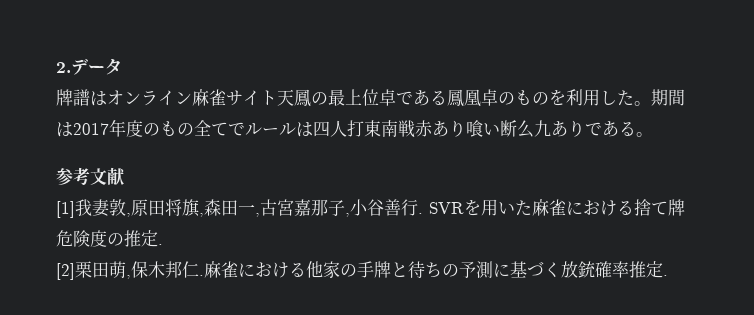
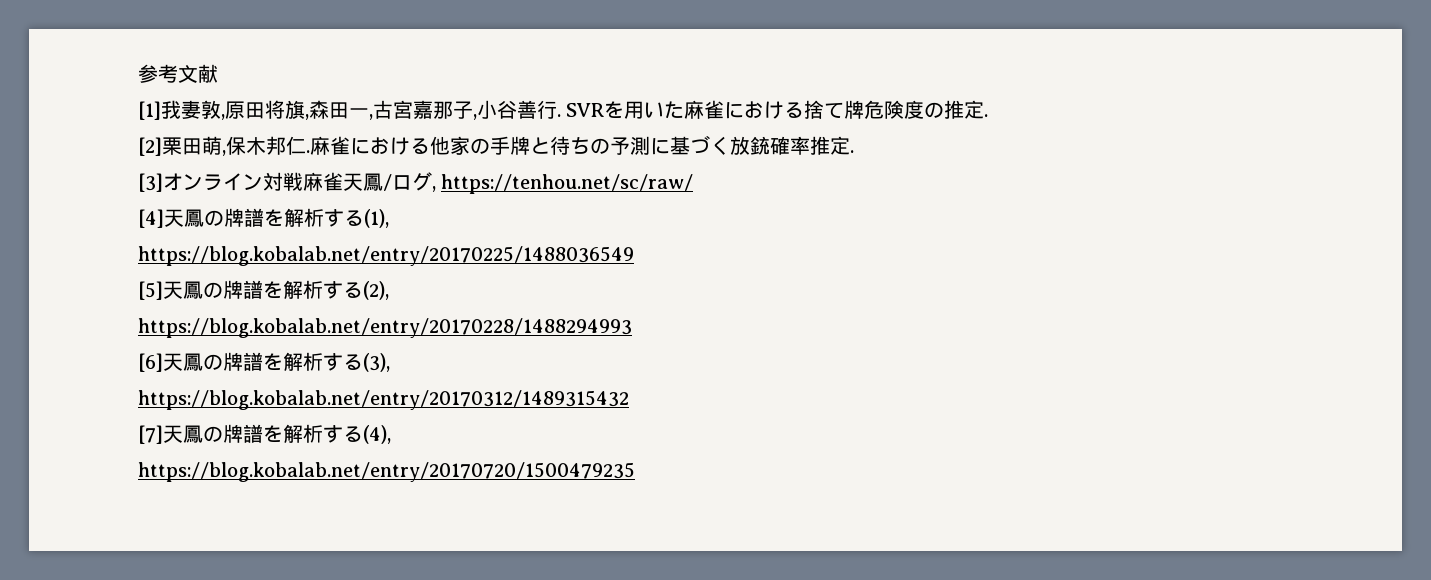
[56,58,122,75] [56,89,685,107] [56,119,653,138] 2.データ // 牌譜はオンライン麻雀サイト天鳳の最上位卓である鳳凰卓のものを利用した。期間は2017年度のもの全てでルールは四人打東南戦赤あり喰い断么九ありである。 // -> (138, 73) none
(668, 275) none -> [138,172,694,194] [138,208,389,228] [138,246,634,266] [138,280,389,300] [138,318,632,338] [138,352,390,372] [138,390,629,410] [138,424,391,444] [138,462,635,482] // [3]オンライン対戦麻雀天鳳/ログ, https://tenhou.net/sc/raw/ // [4]天鳳の牌譜を解析する(1), // https://blog.kobalab.net/entry/20170225/1488036549 // [5]天鳳の牌譜を解析する(2), // https://blog.kobalab.net/entry/20170228/1488294993 // [6]天鳳の牌譜を解析する(3), // https://blog.kobalab.net/entry/20170312/1489315432 // [7]天鳳の牌譜を解析する(4), // https://blog.kobalab.net/entry/20170720/1500479235

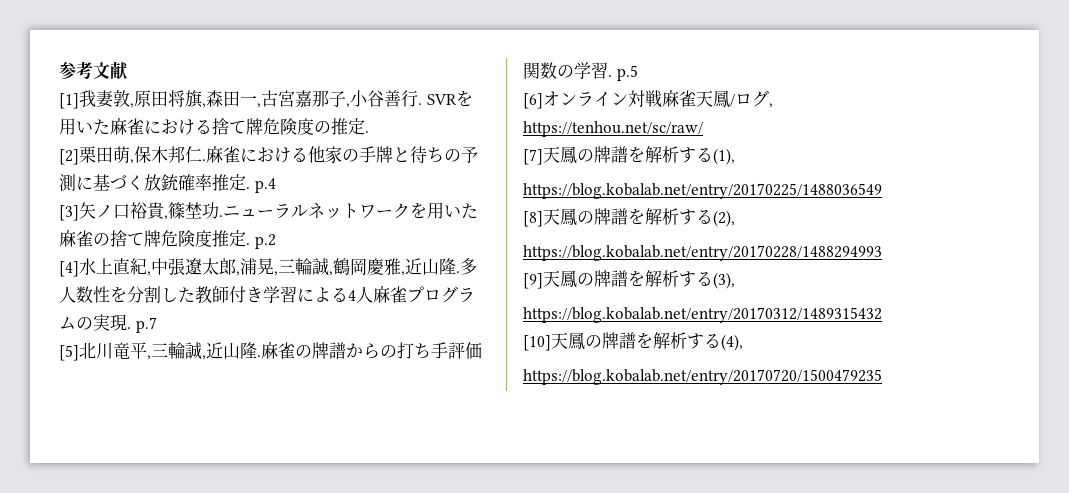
(854, 151) none -> [254,178,276,193] p.4
(163, 182) none -> [79,202,478,220] [59,230,276,249] [59,258,477,277] [59,286,475,304] [59,314,157,333] [59,342,482,361] [523,62,638,81] [523,93,543,109] 矢ノ口裕貴,篠埜功.ニューラルネットワークを用いた麻雀の捨て牌危険度推定. p.2 // [4]水上直紀,中張遼太郎,浦晃,三輪誠,鶴岡慶雅,近山隆.多人数性を分割した教師付き学習による4人麻雀プログラムの実現. p.7 // [5]北川竜平,三輪誠,近山隆.麻雀の牌譜からの打ち手評価関数の学習. p.5 // [6]
[138,209,164,228] [4] -> [523,149,543,165] [7]
[138,281,163,300] [5] -> [523,211,543,227] [8]
[138,353,163,372] [6] -> [523,273,543,289] [9]
[138,425,163,444] [7] -> [523,335,551,351] [10]

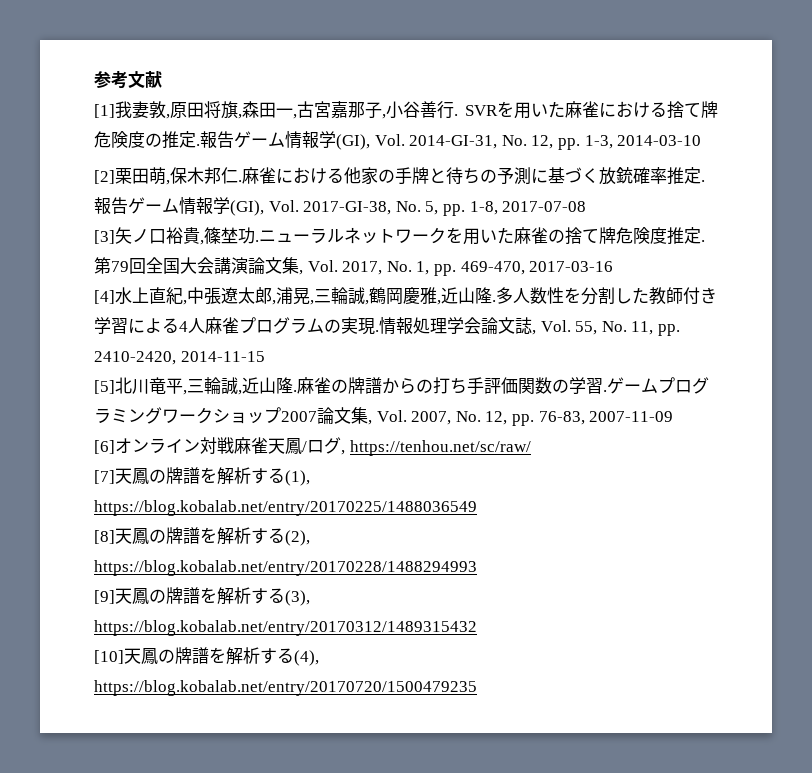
(369, 132) none -> [200,131,702,150] 報告ゲーム情報学(GI), Vol. 2014-GI-31, No. 12, pp. 1-3, 2014-03-10
[254,178,276,193] p.4 -> [94,197,587,216] 報告ゲーム情報学(GI), Vol. 2017-GI-38, No. 5, pp. 1-8, 2017-07-08
[254,234,276,249] p.2 -> [94,257,614,276] 第79回全国大会講演論文集, Vol. 2017, No. 1, pp. 469-470, 2017-03-16
[135,317,157,333] p.7 -> [379,317,680,336] [94,351,265,365] 情報処理学会論文誌, Vol. 55, No. 11, pp. 2410-2420, 2014-11-15
[616,65,638,81] p.5 -> [607,377,709,394] [94,407,674,426] ゲームプログラミングワークショップ2007論文集, Vol. 2007, No. 12, pp. 76-83, 2007-11-09

